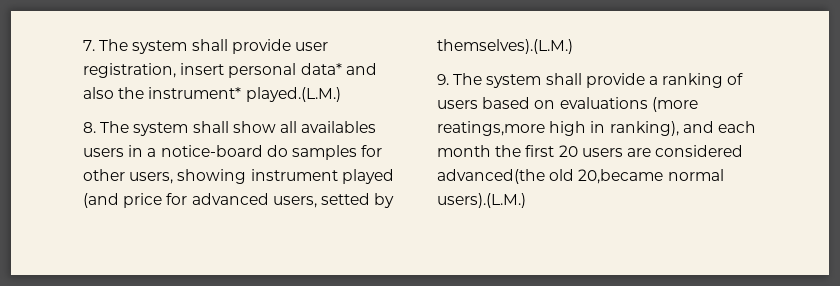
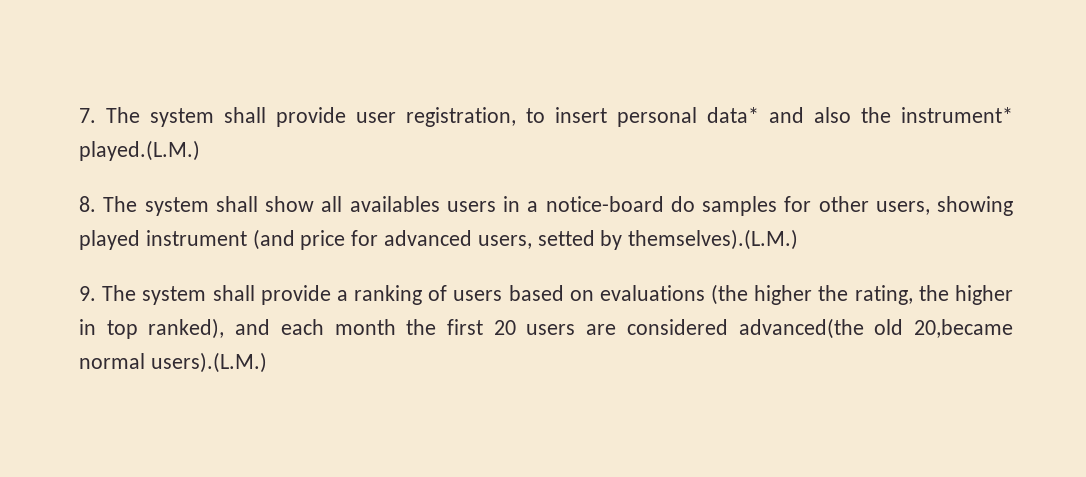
(176, 70) none -> [526,108,545,123] to
[250,169,394,184] instrument played -> [79,230,247,250] played instrument
[651,97,698,112] [437,121,679,136] (more reatings,more high in ranking), -> [711,284,1013,305] [79,318,225,339] (the higher the rating, the higher in top ranked),

